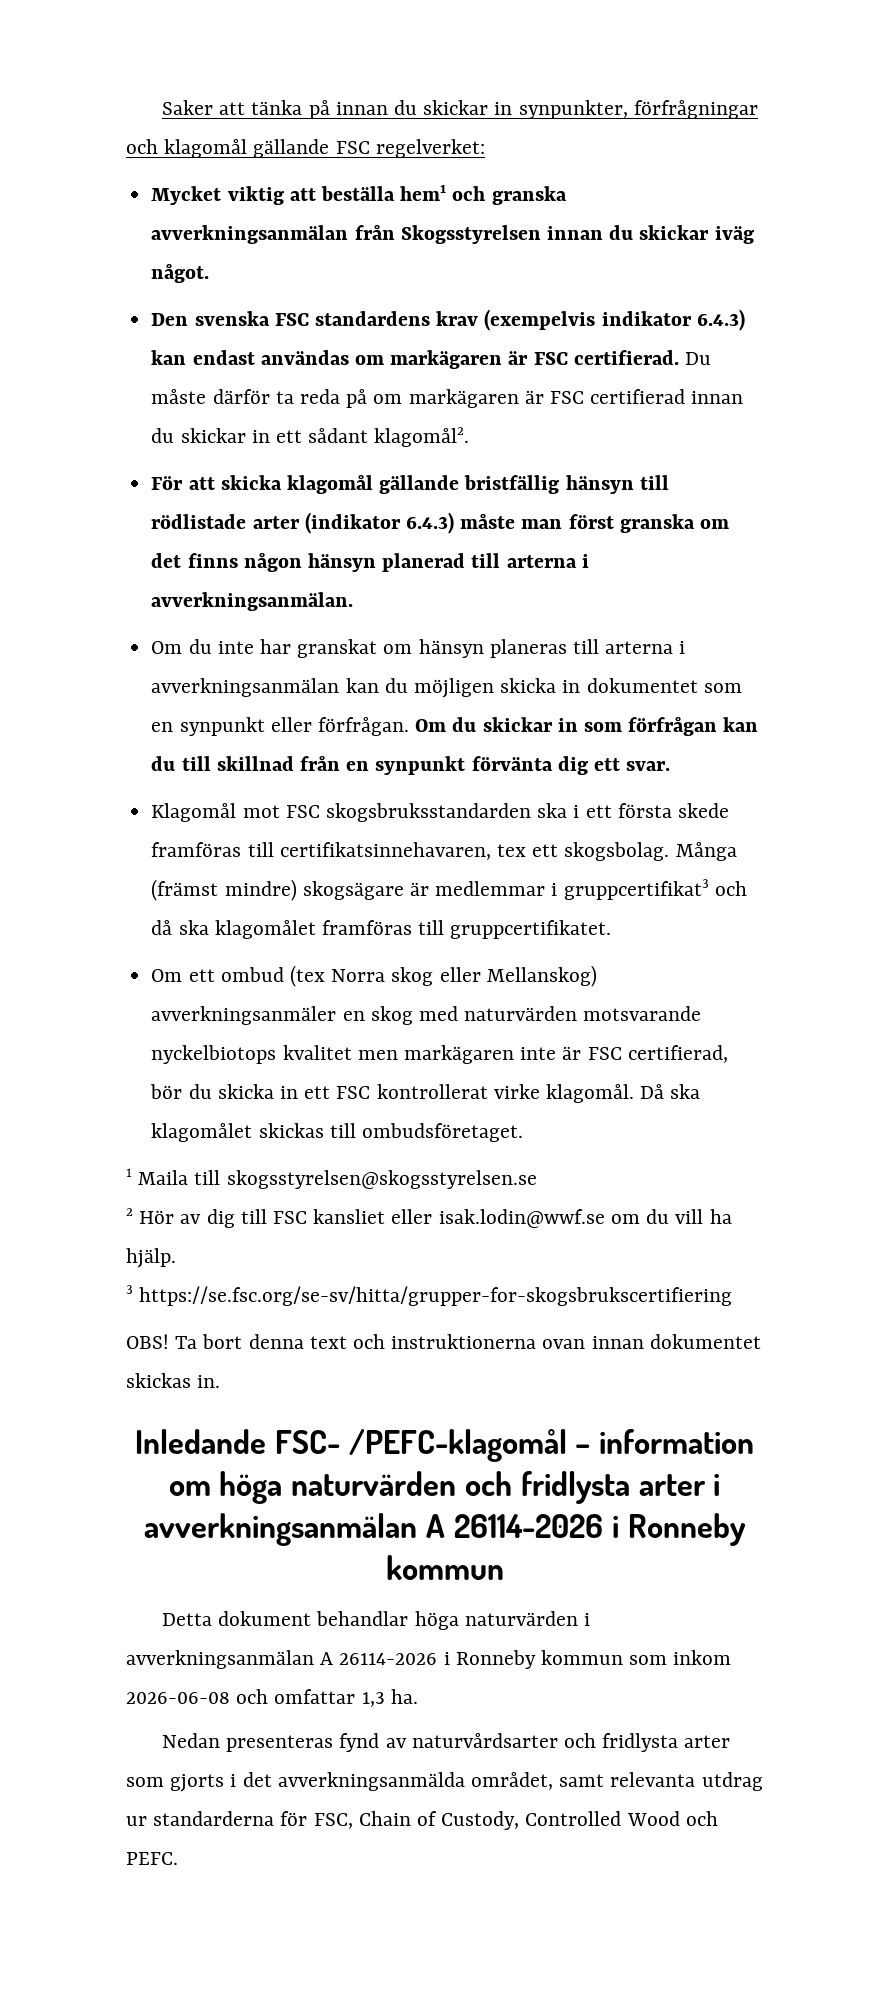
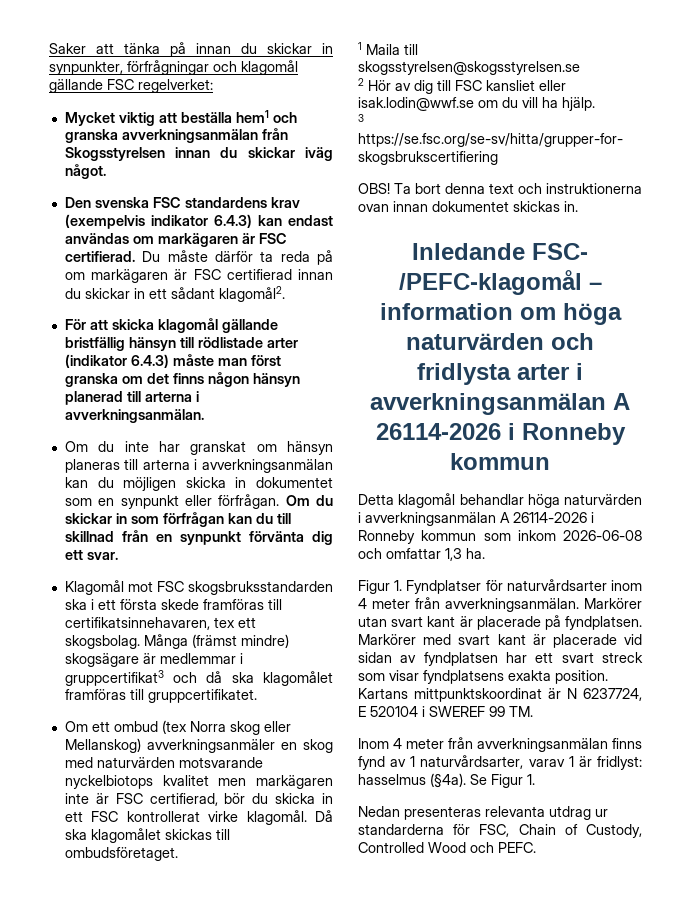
[218,1611,312,1626] dokument -> [398,493,456,508] klagomål
[161,1733,731,1752] [126,1772,605,1792] Nedan presenteras fynd av naturvårdsarter och fridlysta arter som gjorts i det avverkningsanmälda området, samt -> [358,579,642,594] [358,597,642,612] [358,615,642,630] [358,634,642,648] [358,652,643,666] [358,670,608,684] [358,688,642,702] [358,706,533,717] [358,737,642,752] [358,755,642,770] [358,773,535,788] [358,806,481,820] Figur 1. Fyndplatser för naturvårdsarter inom 4 meter från avverkningsanmälan. Markörer utan svart kant är placerade på fyndplatsen. Markörer med svart kant är placerade vid sidan av fyndplatsen har ett svart streck som visar fyndplatsens exakta position. Kartans mittpunktskoordinat är N 6237724, E 520104 i SWEREF 99 TM. // Inom 4 meter från avverkningsanmälan finns fynd av 1 naturvårdsarter, varav 1 är fridlyst: hasselmus (§4a). Se Figur 1. // Nedan presenteras

